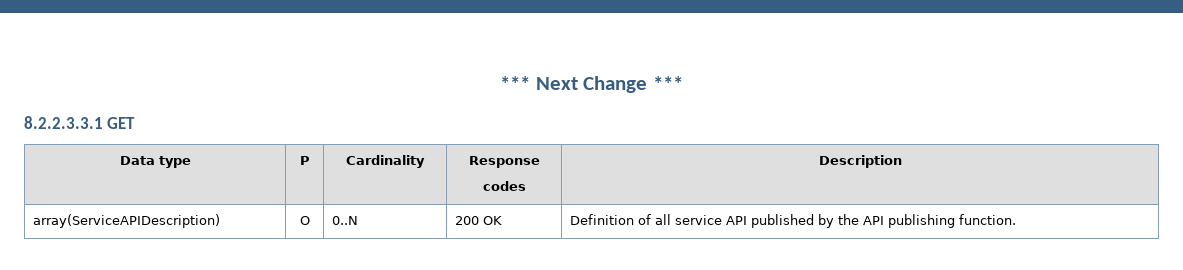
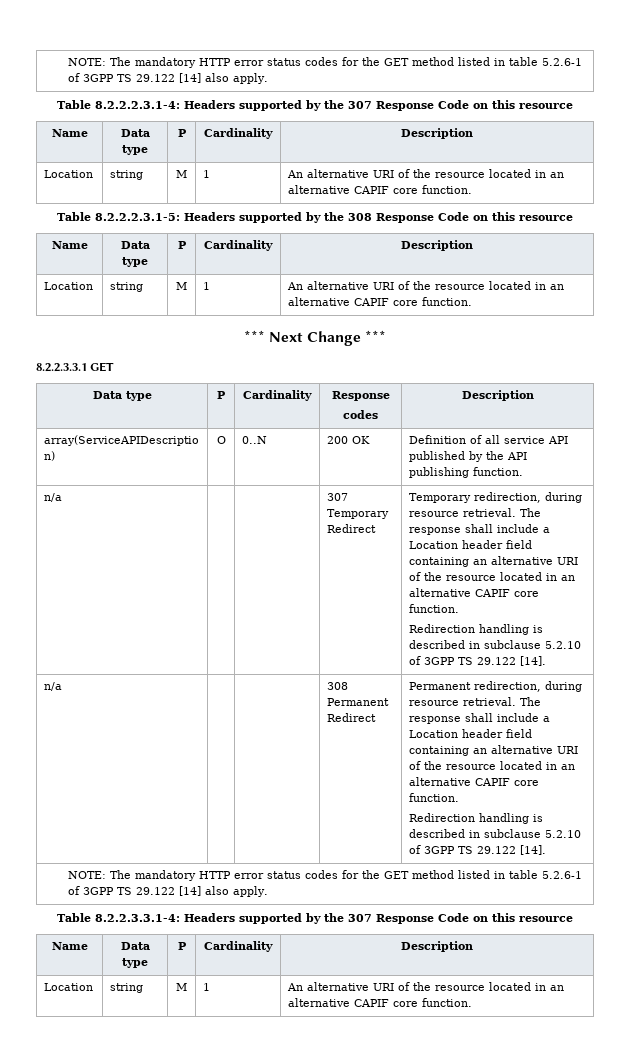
(500, 83) none -> [67,57,582,68] [67,73,268,84] [57,100,573,111] [51,129,88,137] [120,129,150,137] [122,145,148,155] [177,129,186,137] [204,128,273,139] [401,128,474,139] [44,170,94,178] [110,170,144,180] [176,170,187,178] [203,170,211,178] [287,169,565,178] [288,185,473,194] [57,212,573,223] [51,241,88,249] [120,241,150,249] [122,257,148,267] [177,241,186,249] [204,240,273,251] [401,240,474,251] [44,282,94,290] [110,282,144,292] [176,282,187,290] [203,282,211,290] [287,281,565,290] [288,297,473,306] NOTE: The mandatory HTTP error status codes for the GET method listed in table 5.2.6-1 of 3GPP TS 29.122 [14] also apply. // Table 8.2.2.2.3.1-4: Headers supported by the 307 Response Code on this resource // Name | Data type | P | Cardinality | Description // Location | string | M | 1 | An alternative URI of the resource located in an alternative CAPIF core function. // Table 8.2.2.2.3.1-5: Headers supported by the 308 Response Code on this resource // Name | Data type | P | Cardinality | Description // Location | string | M | 1 | An alternative URI of the resource located in an alternative CAPIF core function. //
(1017, 219) none -> [44,493,63,502] [327,493,349,501] [327,509,390,519] [327,524,377,533] [409,492,583,503] [409,508,542,517] [409,524,551,535] [409,540,533,549] [409,556,579,567] [409,572,576,581] [409,588,540,597] [409,604,460,613] [409,624,544,635] [409,640,582,649] [409,656,547,666] [44,682,63,691] [327,682,349,690] [327,698,390,706] [327,713,377,722] [409,681,583,692] [409,697,542,706] [409,713,551,724] [409,729,533,738] [409,745,579,756] [409,761,576,770] [409,777,540,786] [409,793,460,802] [409,813,544,824] [409,829,582,838] [409,845,547,855] [67,870,582,881] [67,886,268,897] [57,913,573,924] [51,942,88,950] [120,942,150,950] [122,958,148,968] [177,942,186,950] [204,941,273,952] [401,941,474,952] [44,983,94,991] [110,983,144,993] [176,983,187,991] [203,983,211,991] [287,982,565,991] [288,998,473,1007] // n/a | | | 307 Temporary Redirect | Temporary redirection, during resource retrieval. The response shall include a Location header field containing an alternative URI of the resource located in an alternative CAPIF core function. // Redirection handling is described in subclause 5.2.10 of 3GPP TS 29.122 [14]. // n/a | | | 308 Permanent Redirect | Permanent redirection, during resource retrieval. The response shall include a Location header field containing an alternative URI of the resource located in an alternative CAPIF core function. // Redirection handling is described in subclause 5.2.10 of 3GPP TS 29.122 [14]. // NOTE: The mandatory HTTP error status codes for the GET method listed in table 5.2.6-1 of 3GPP TS 29.122 [14] also apply. // Table 8.2.2.3.3.1-4: Headers supported by the 307 Response Code on this resource // Name | Data type | P | Cardinality | Description // Location | string | M | 1 | An alternative URI of the resource located in an alternative CAPIF core function.

